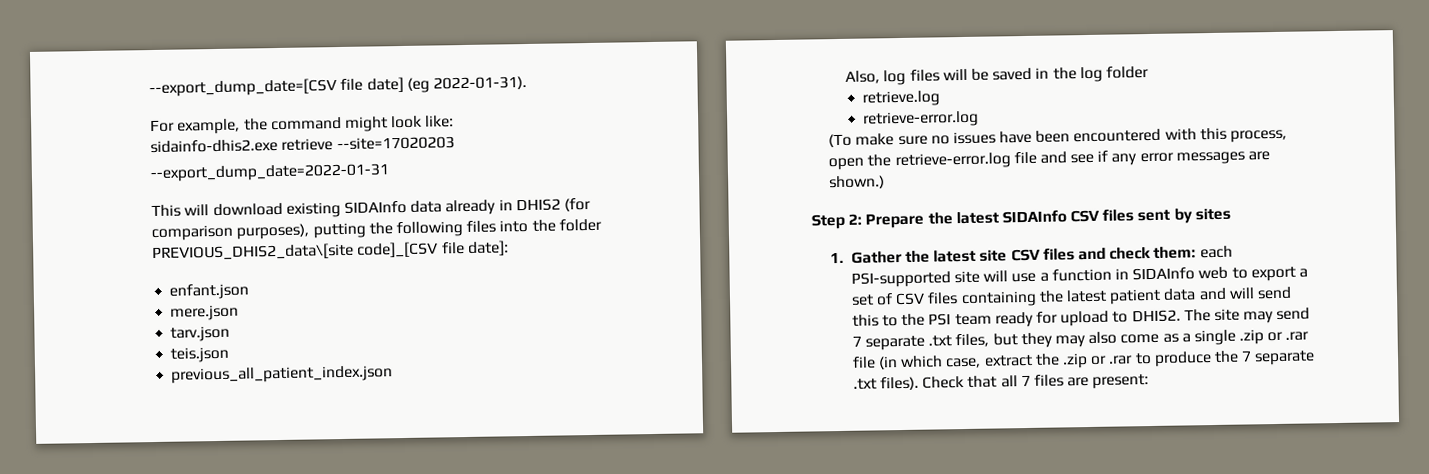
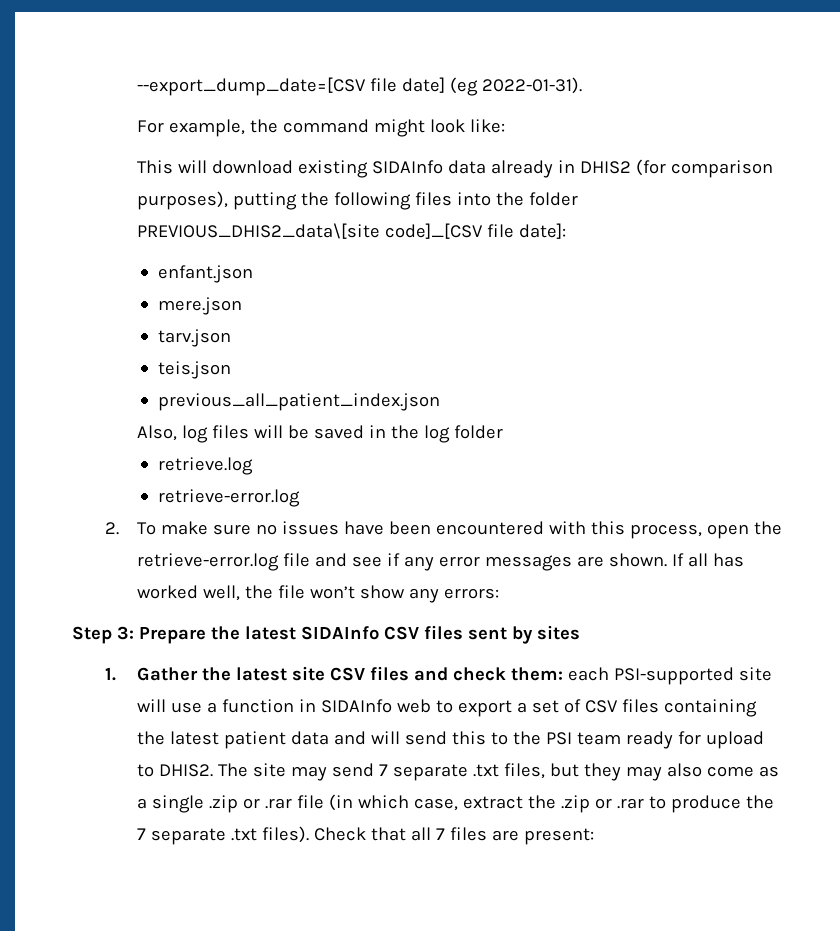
[150,136,455,154] [150,163,391,183] // sidainfo-dhis2.exe retrieve --site=17020203 // --export_dump_date=2022-01-31 -> (506, 126) none
[828,133,853,148] (To -> [104,522,157,535] 2. To
[829,175,886,190] shown.) -> [609,553,745,567] [137,585,500,603] shown. If all has worked well, the file won’t show any errors:
[848,213,863,225] 2: -> [116,626,134,640] 3:

